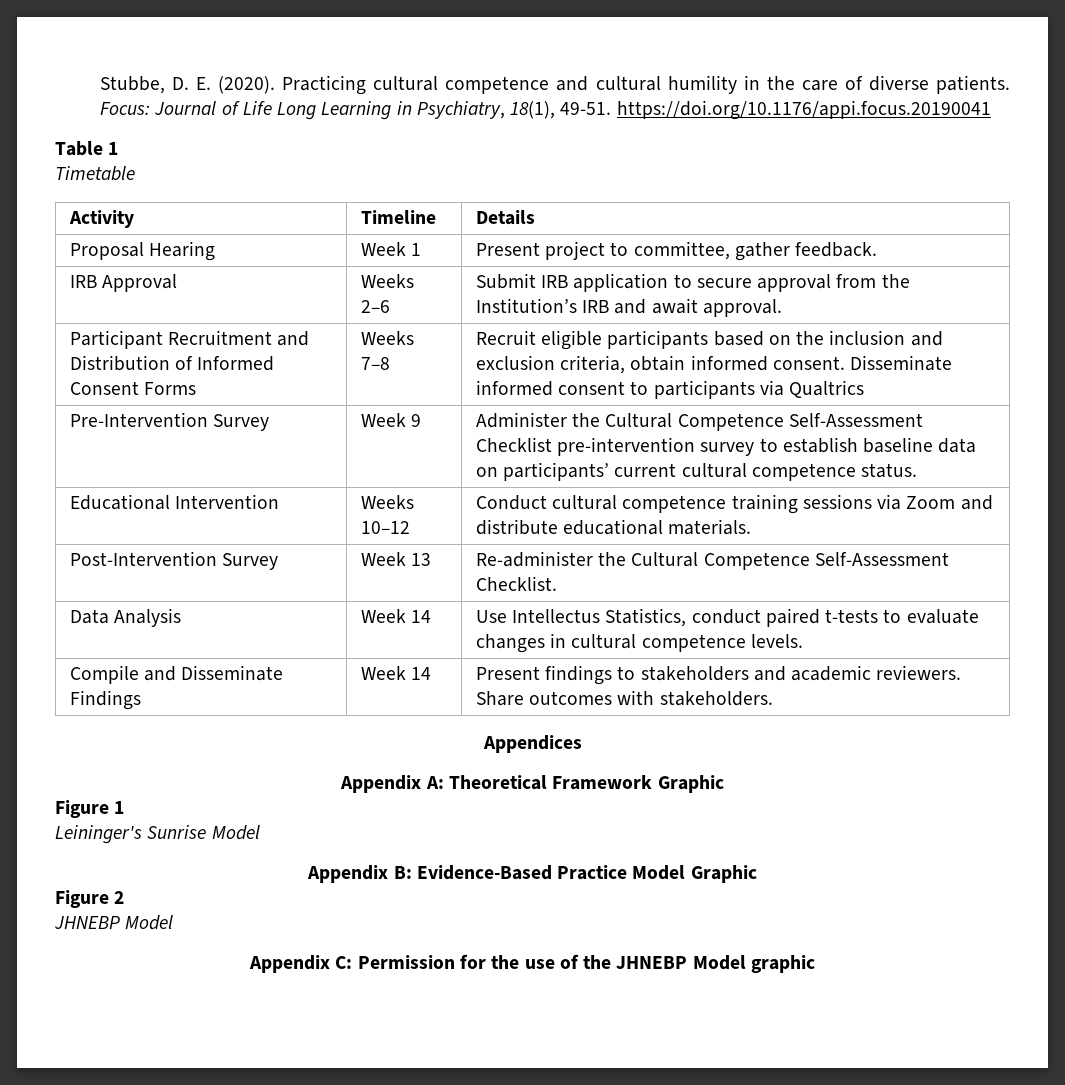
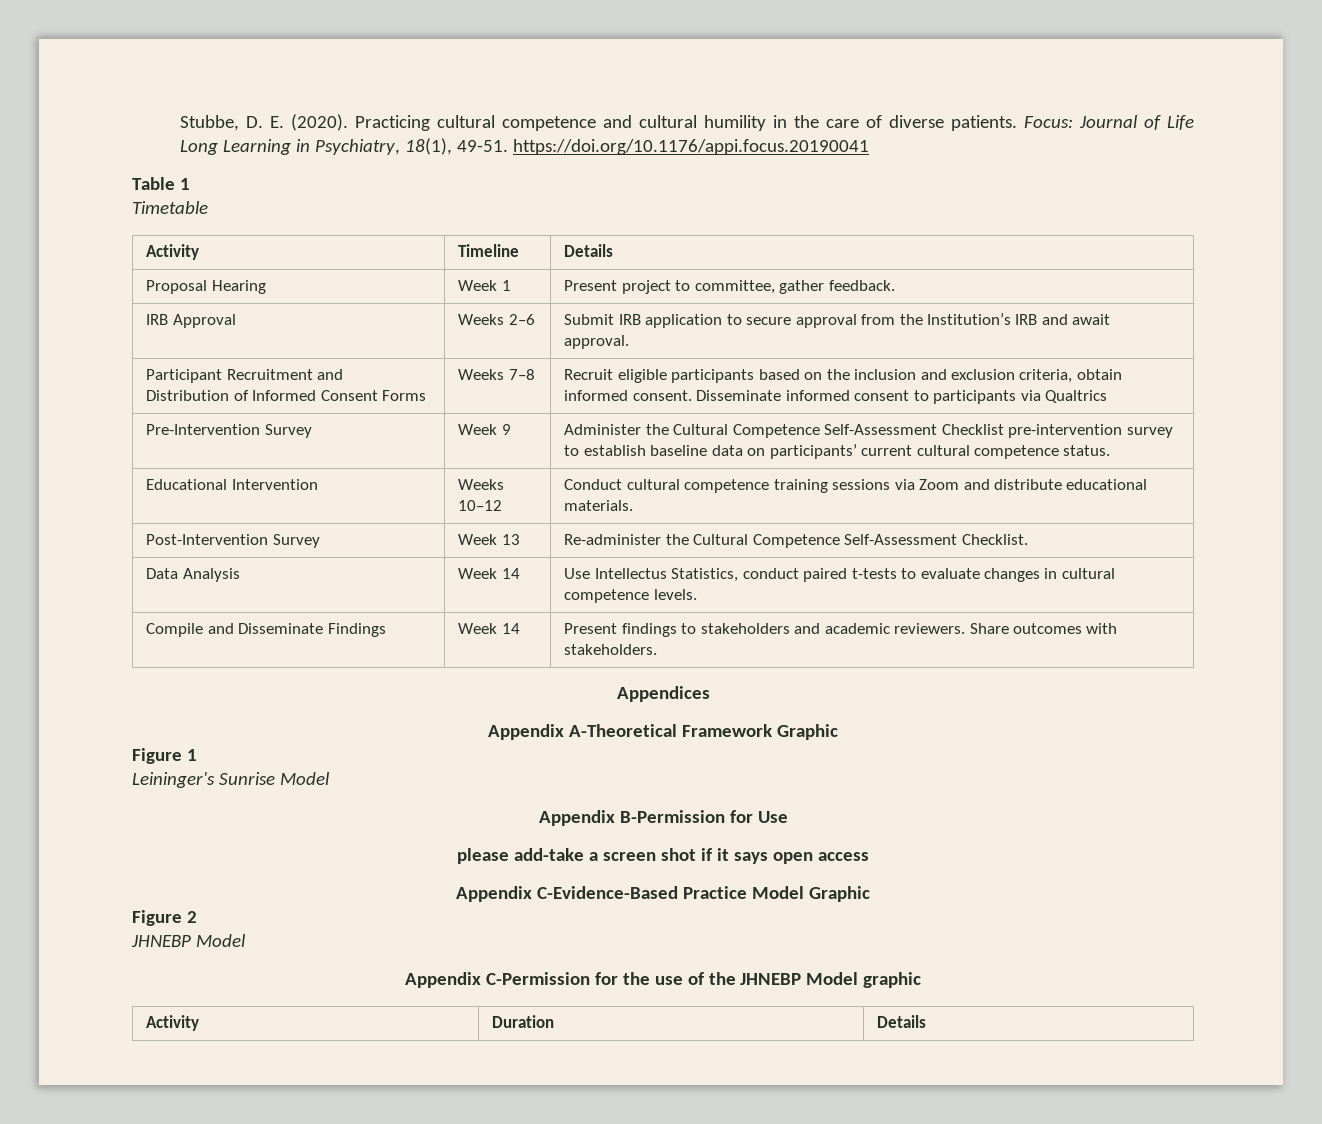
[425,775,547,790] A: Theoretical -> [569,724,678,737] A-Theoretical
[393,865,552,880] B: Evidence-Based -> [619,810,788,823] [457,848,869,864] [456,886,679,902] B-Permission for Use // please add-take a screen shot if it says open access // Appendix C-Evidence-Based
[335,955,455,969] C: Permission -> [485,972,590,985] C-Permission
(815, 964) none -> [146,1015,200,1031] [492,1015,555,1028] [877,1015,927,1028] // Activity | Duration | Details

